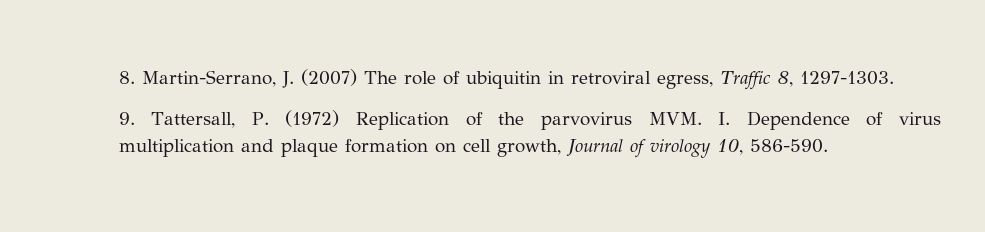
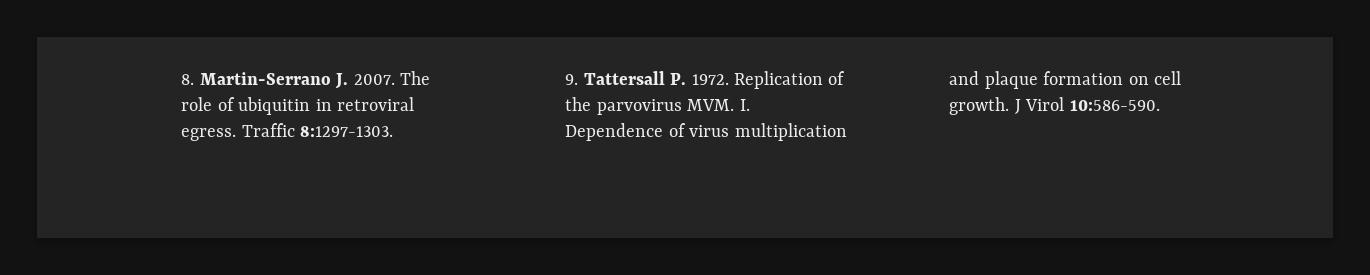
[141,69,357,88] Martin-Serrano, J. (2007) -> [199,72,395,89] Martin-Serrano J. 2007.
[656,71,894,90] [118,110,340,128] egress, Traffic 8, 1297-1303. // 9. Tattersall, P. (1972) -> [181,123,394,141] [565,71,729,85] egress. Traffic 8:1297-1303. // 9. Tattersall P. 1972.
[496,139,828,158] growth, Journal of virology 10, 586-590. -> [949,97,1160,115] growth. J Virol 10:586-590.

